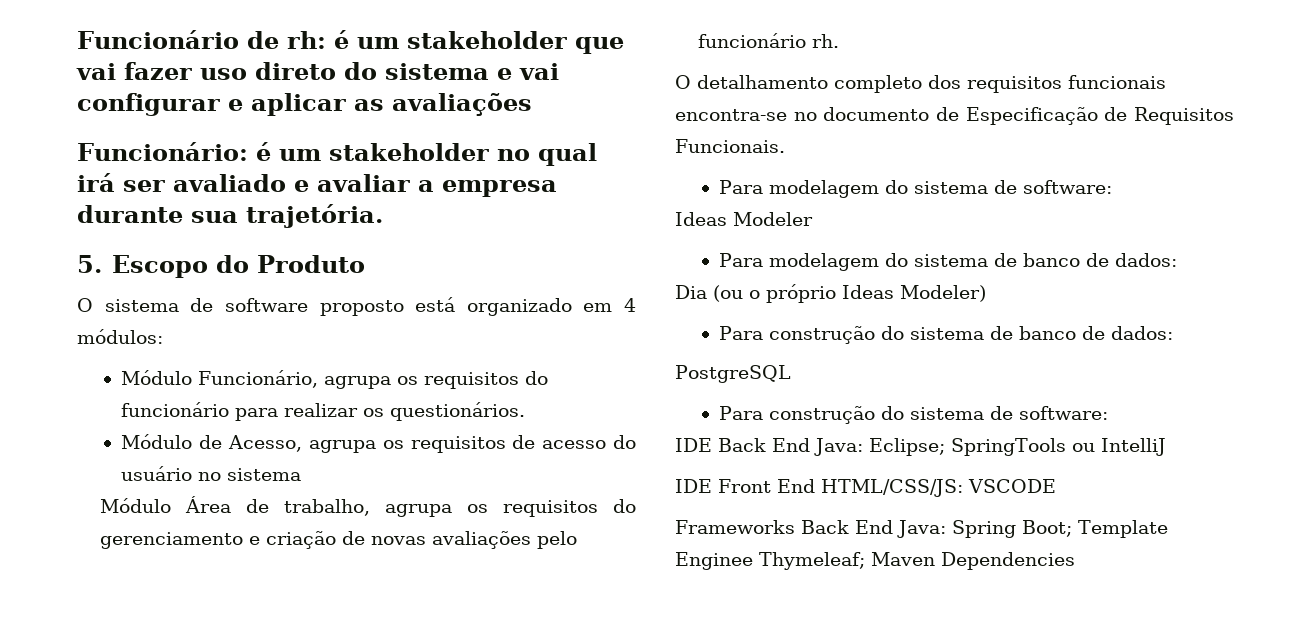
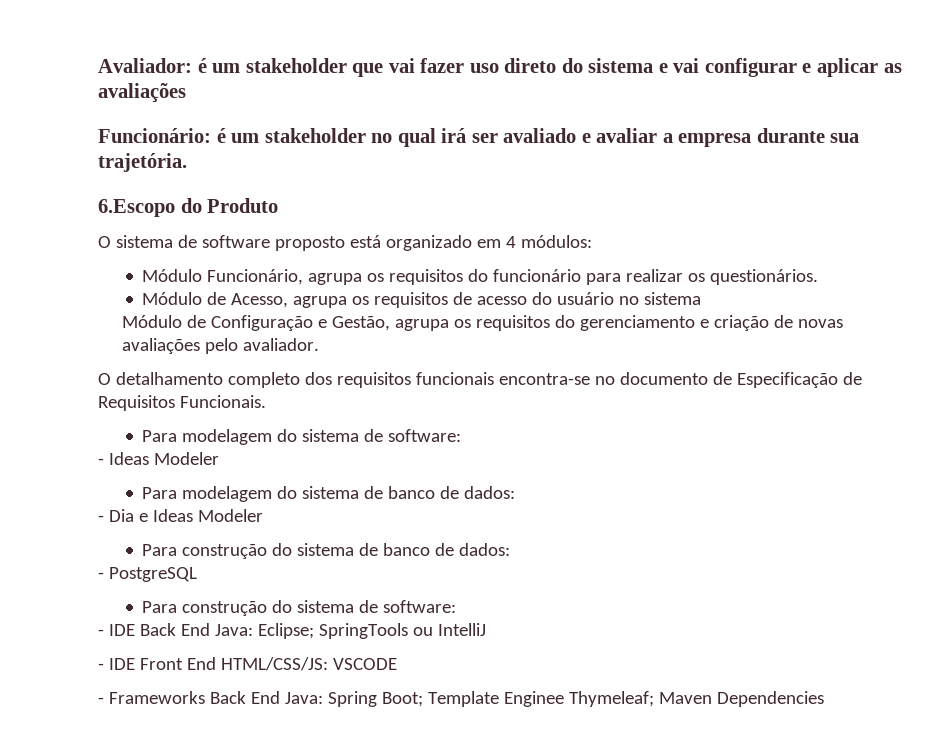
[77,30,326,49] Funcionário de rh: -> [98,58,192,73] Avaliador:
[77,255,208,278] 5. Escopo -> [98,199,175,217] 6.Escopo
[185,496,371,516] Área de trabalho, -> [186,315,390,331] de Configuração e Gestão,
[698,33,840,48] funcionário rh. -> [242,338,319,351] avaliador.
(1113, 187) none -> [98,458,104,465] -
[675,284,986,303] Dia (ou o próprio Ideas Modeler) -> [98,509,263,522] - Dia e Ideas Modeler
(1174, 333) none -> [98,572,104,579] -
(1109, 413) none -> [98,629,104,636] -
(1166, 447) none -> [98,663,104,670] -
(1056, 486) none -> [98,697,104,704] -

